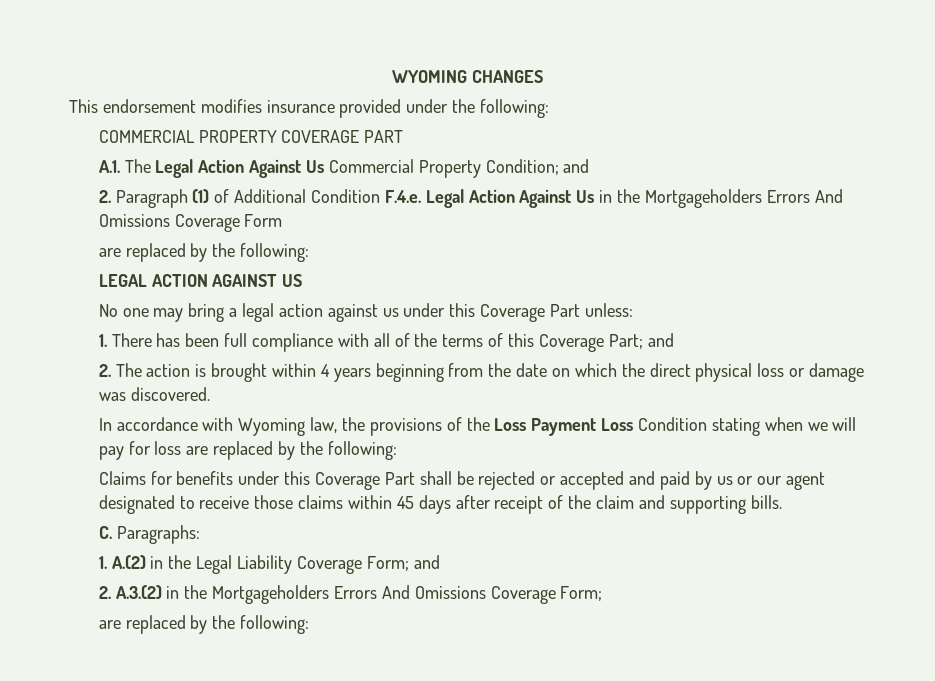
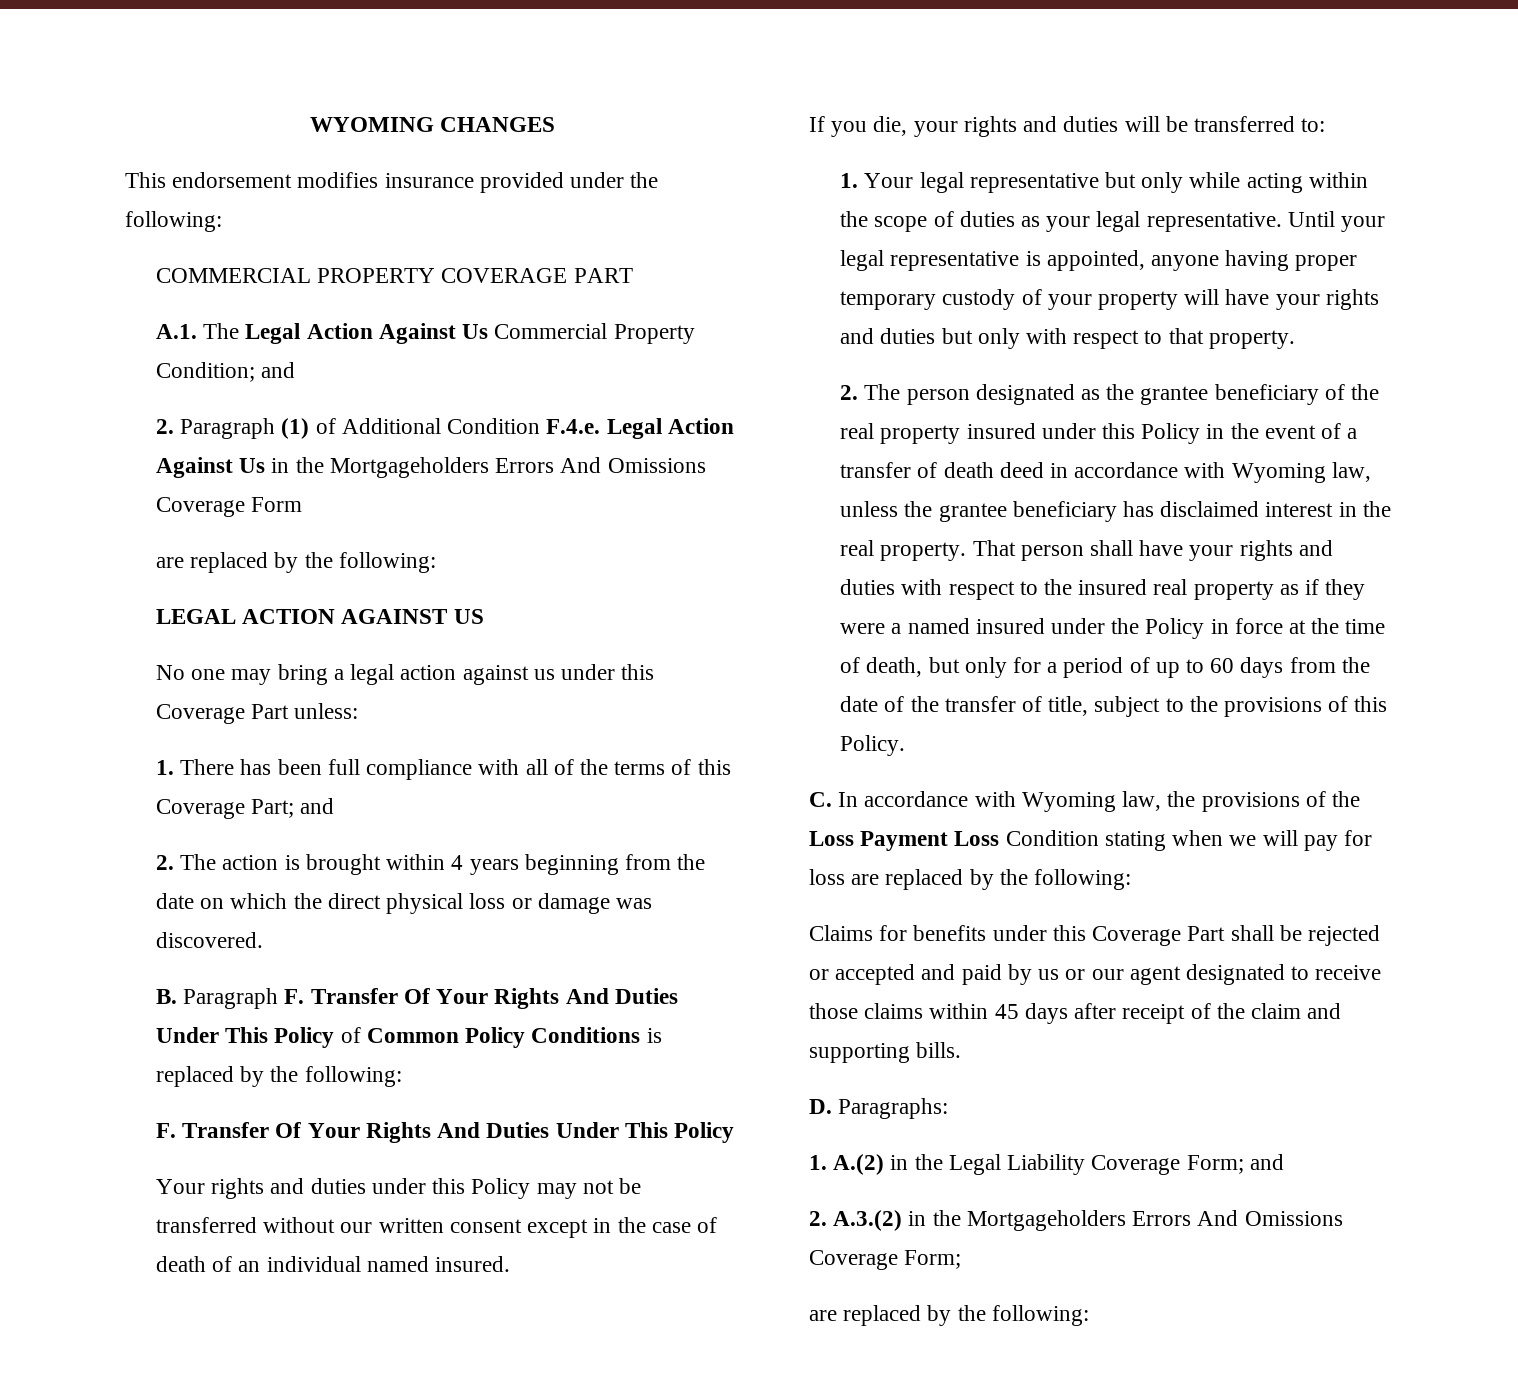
(210, 394) none -> [156,988,678,1009] [156,1027,662,1048] [156,1066,402,1087] [156,1122,734,1143] [156,1178,641,1199] [156,1217,717,1238] [156,1256,511,1272] [809,116,1326,137] [840,172,1368,193] [840,211,1386,232] [840,250,1358,271] [840,289,1379,310] [840,328,1295,349] [840,384,1380,405] [840,423,1358,444] [840,462,1371,483] [840,501,1391,522] [840,540,1333,561] [840,579,1366,600] [840,618,1386,639] [840,657,1370,678] [840,696,1388,717] [840,735,906,756] [809,792,833,807] B. Paragraph F. Transfer Of Your Rights And Duties Under This Policy of Common Policy Conditions is replaced by the following: // F. Transfer Of Your Rights And Duties Under This Policy // Your rights and duties under this Policy may not be transferred without our written consent except in the case of death of an individual named insured. // If you die, your rights and duties will be transferred to: // 1. Your legal representative but only while acting within the scope of duties as your legal representative. Until your legal representative is appointed, anyone having proper temporary custody of your property will have your rights and duties but only with respect to that property. // 2. The person designated as the grantee beneficiary of the real property insured under this Policy in the event of a transfer of death deed in accordance with Wyoming law, unless the grantee beneficiary has disclaimed interest in the real property. That person shall have your rights and duties with respect to the insured real property as if they were a named insured under the Policy in force at the time of death, but only for a period of up to 60 days from the date of the transfer of title, subject to the provisions of this Policy. // C.
[98,526,112,539] C. -> [809,1099,833,1114] D.

